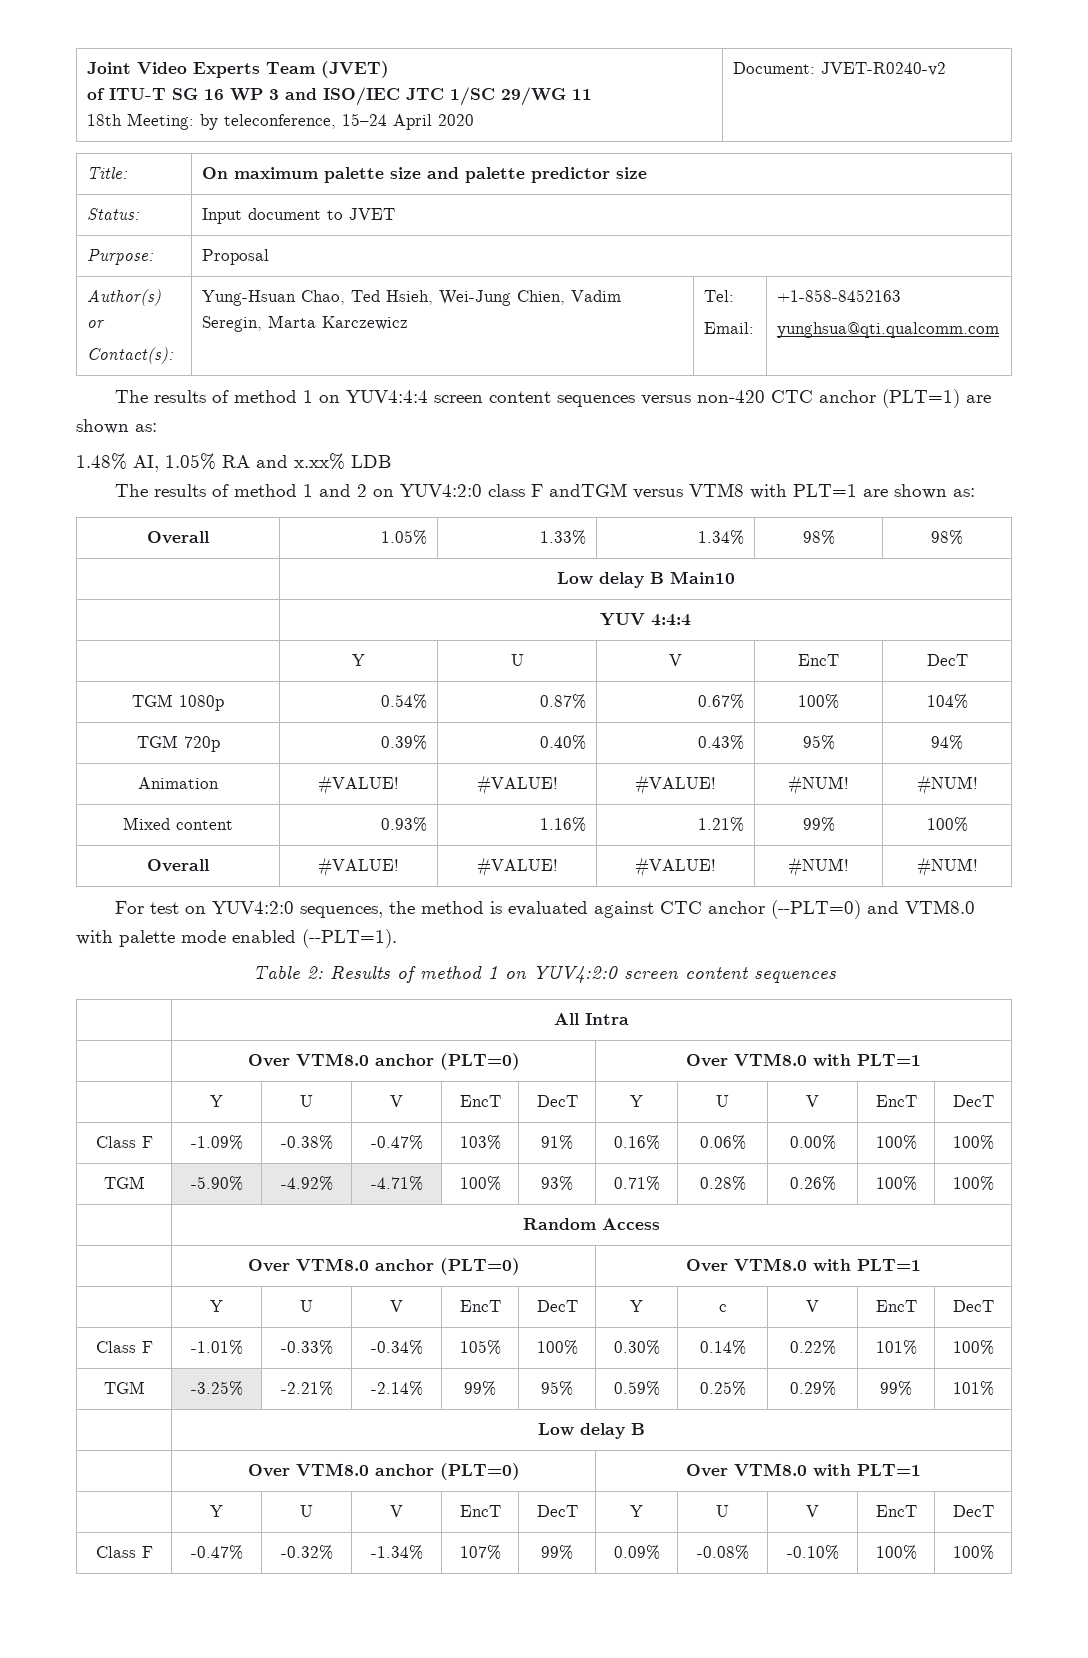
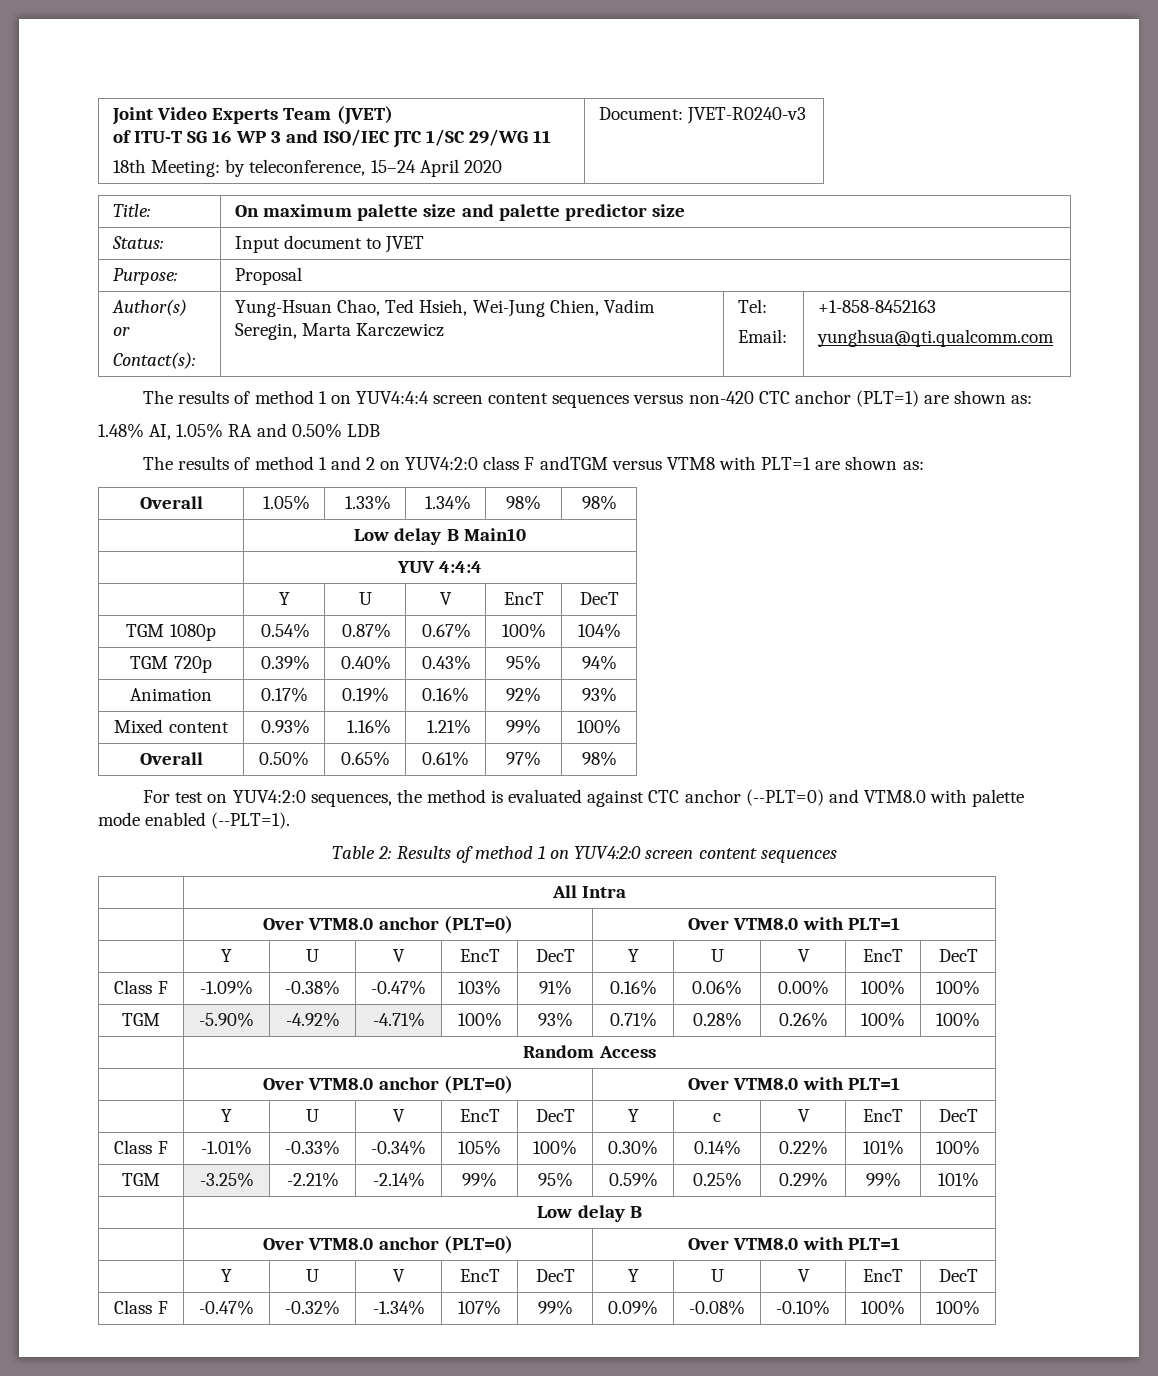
[820,62,946,76] JVET-R0240-v2 -> [687,107,807,124] JVET-R0240-v3
[294,453,345,470] x.xx% -> [291,423,342,438] 0.50%
[318,775,399,795] [476,775,558,795] [635,775,716,795] [788,775,849,795] [916,775,978,795] #VALUE! | #VALUE! | #VALUE! | #NUM! | #NUM! -> [260,687,308,702] [341,687,389,702] [422,687,469,702] [506,687,541,702] [581,687,617,702] 0.17% | 0.19% | 0.16% | 92% | 93%
[318,857,399,877] [476,857,558,877] [635,857,716,877] [788,857,849,877] [916,857,978,877] #VALUE! | #VALUE! | #VALUE! | #NUM! | #NUM! -> [259,751,309,766] [340,751,390,766] [422,751,469,766] [506,751,541,766] [581,751,617,766] 0.50% | 0.65% | 0.61% | 97% | 98%

